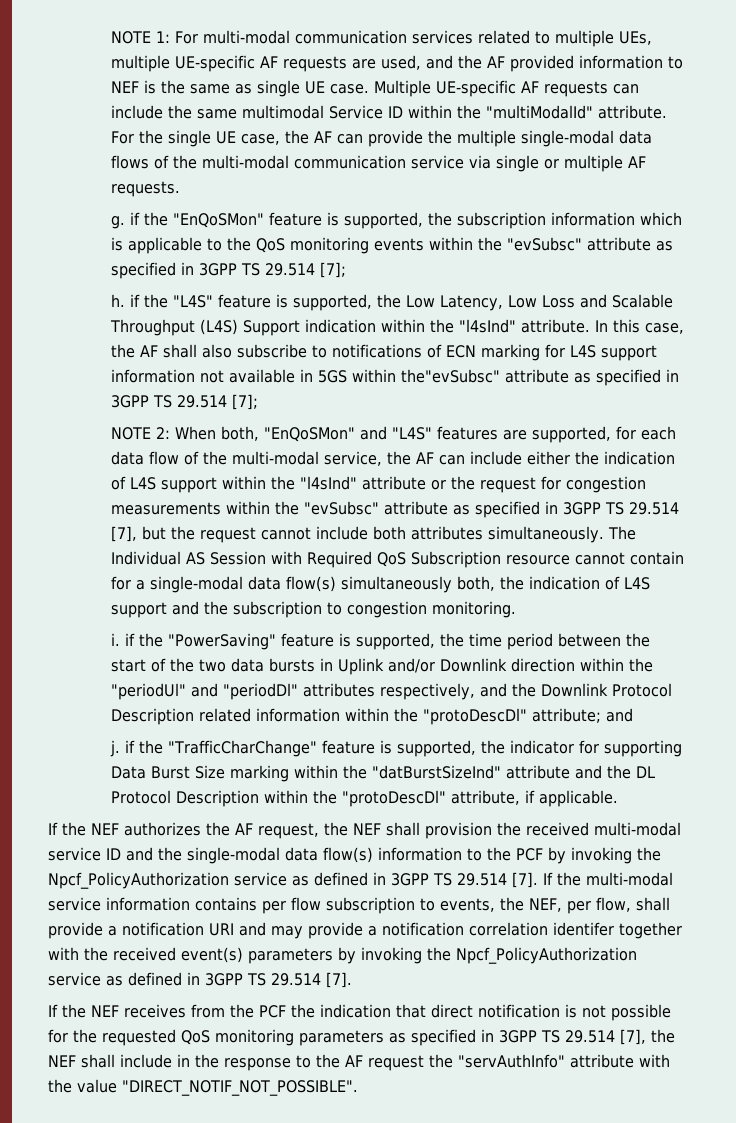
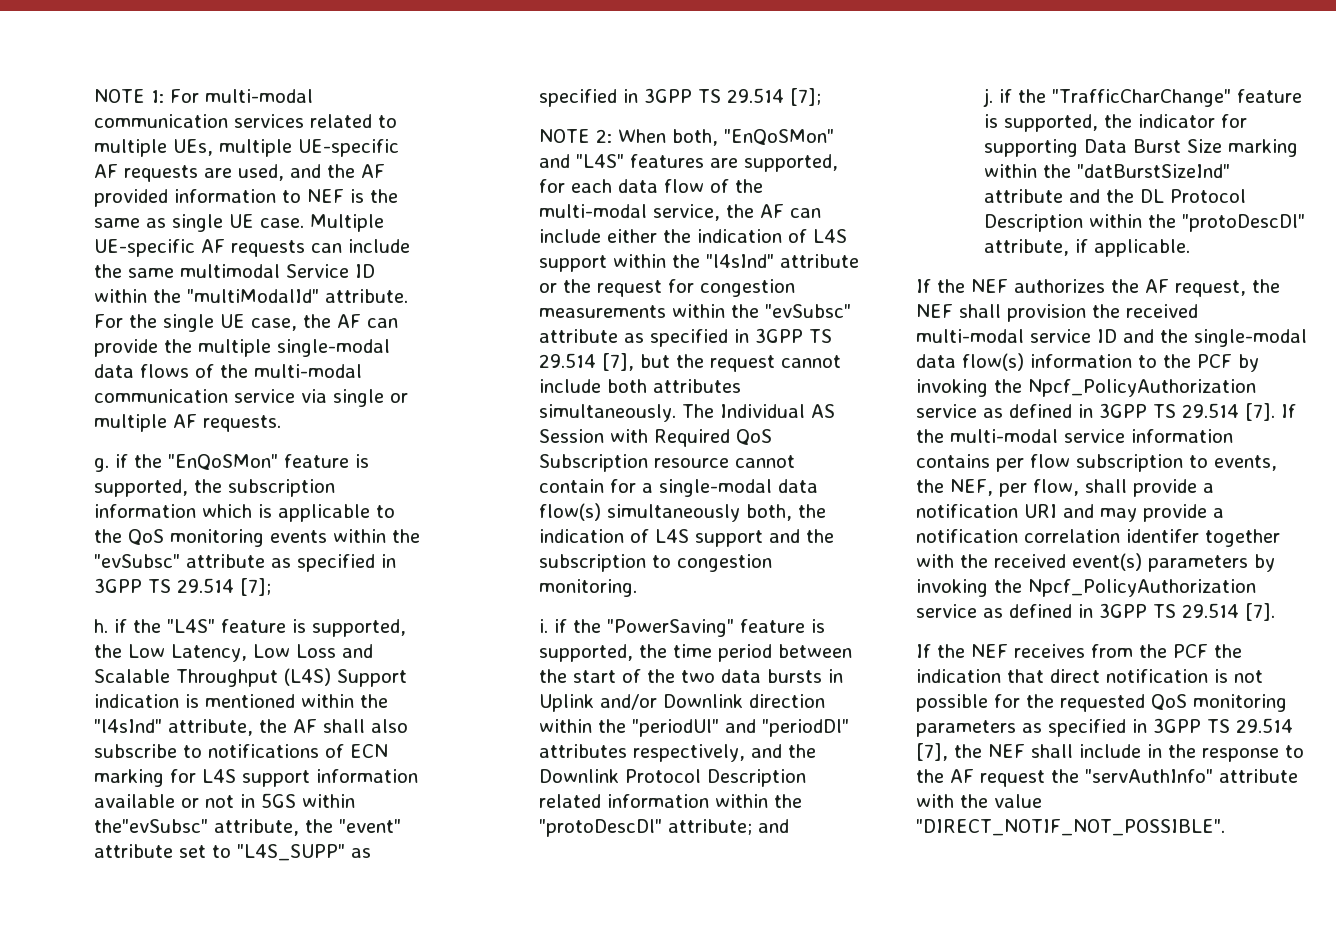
[381,319,685,334] within the "l4sInd" attribute. In this case, -> [184,694,388,708] [93,719,253,736] is mentioned within the "l4sInd" attribute,
[200,369,296,383] not available -> [93,794,234,808] available or not
[505,369,570,383] attribute -> [213,819,401,836] [93,844,345,861] attribute, the "event" attribute set to "L4S_SUPP"

